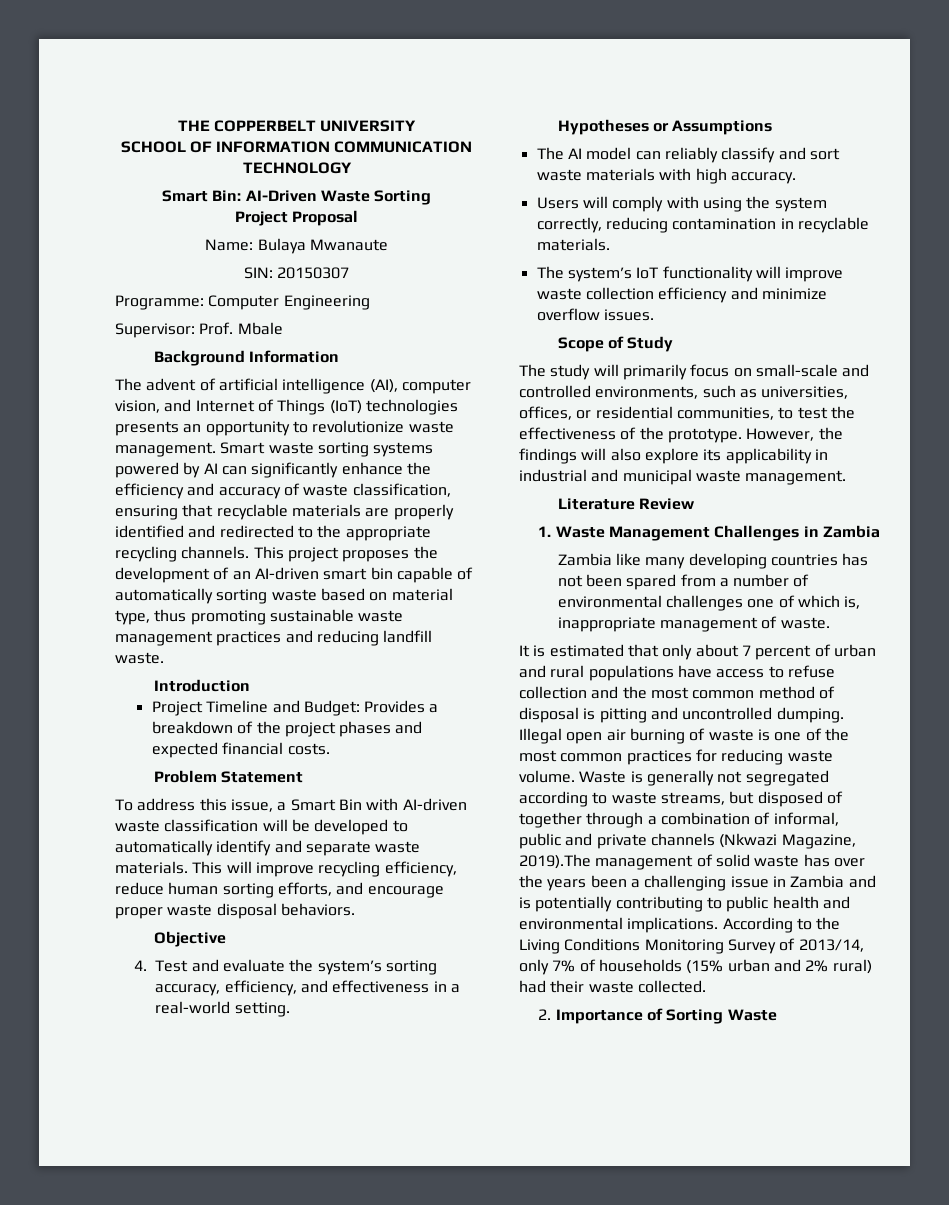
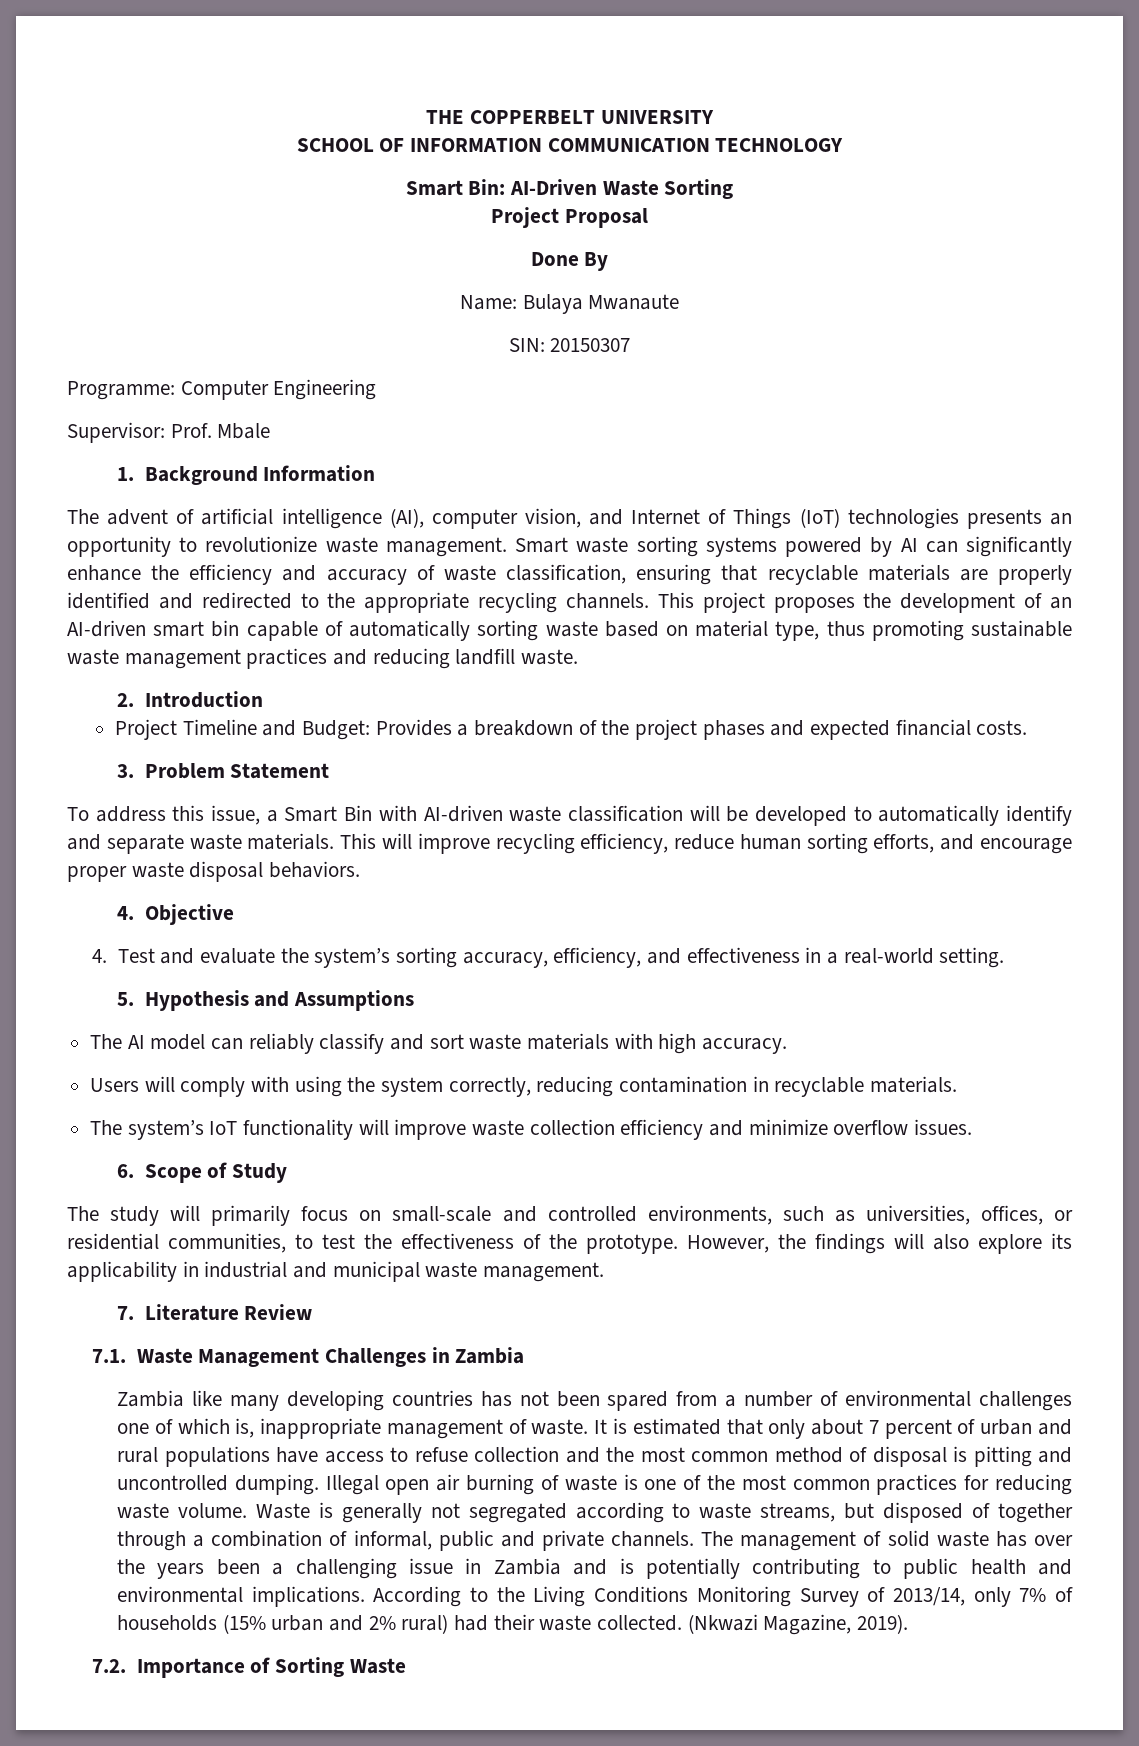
(359, 218) none -> [530,252,609,271] // Done By
(283, 328) none -> [117,467,135,481] 1.
(164, 658) none -> [117,693,135,707] 2.
(330, 749) none -> [117,764,135,778] 3.
(355, 909) none -> [117,906,135,920] 4.
[557,119,669,135] Hypotheses or -> [117,990,290,1011] 5. Hypothesis and
(654, 315) none -> [117,1164,135,1178] 6.
(847, 477) none -> [117,1306,135,1320] 7.
[538,526,552,537] 1. -> [92,1349,127,1363] 7.1.
(830, 623) // -> (589, 1427) none
[650,833,856,849] [519,854,591,869] channels (Nkwazi Magazine, 2019).The -> [611,1531,734,1547] channels. The
[538,1009,552,1020] // 2. -> [687,1614,909,1635] [92,1659,127,1673] (Nkwazi Magazine, 2019). // 7.2.

